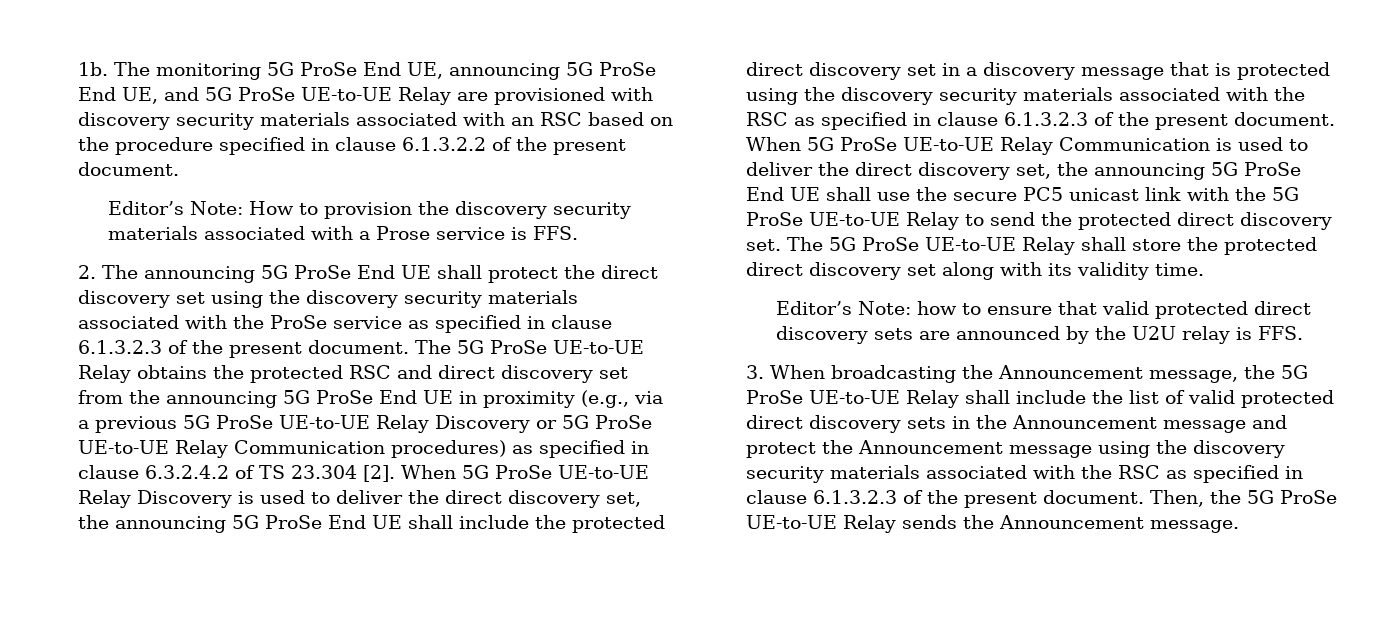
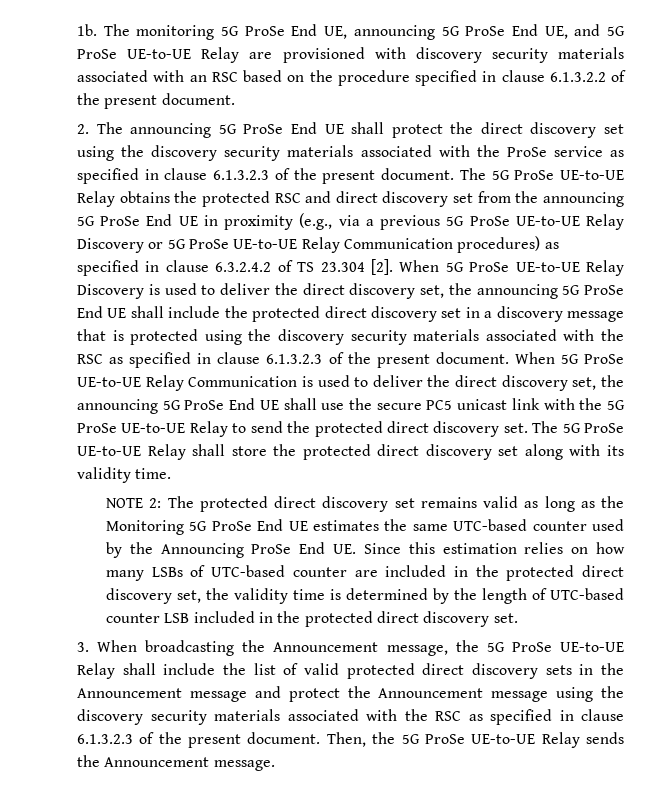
[108,201,632,219] [108,226,579,240] // Editor’s Note: How to provision the discovery security materials associated with a Prose service is FFS. -> (235, 99) none
[776,301,1312,319] [776,326,1304,344] Editor’s Note: how to ensure that valid protected direct discovery sets are announced by the U2U relay is FFS. -> [106,496,624,512] [106,519,625,535] [106,542,625,558] [106,565,625,581] [106,588,624,604] [106,611,518,627] NOTE 2: The protected direct discovery set remains valid as long as the Monitoring 5G ProSe End UE estimates the same UTC-based counter used by the Announcing ProSe End UE. Since this estimation relies on how many LSBs of UTC-based counter are included in the protected direct discovery set, the validity time is determined by the length of UTC-based counter LSB included in the protected direct discovery set.

